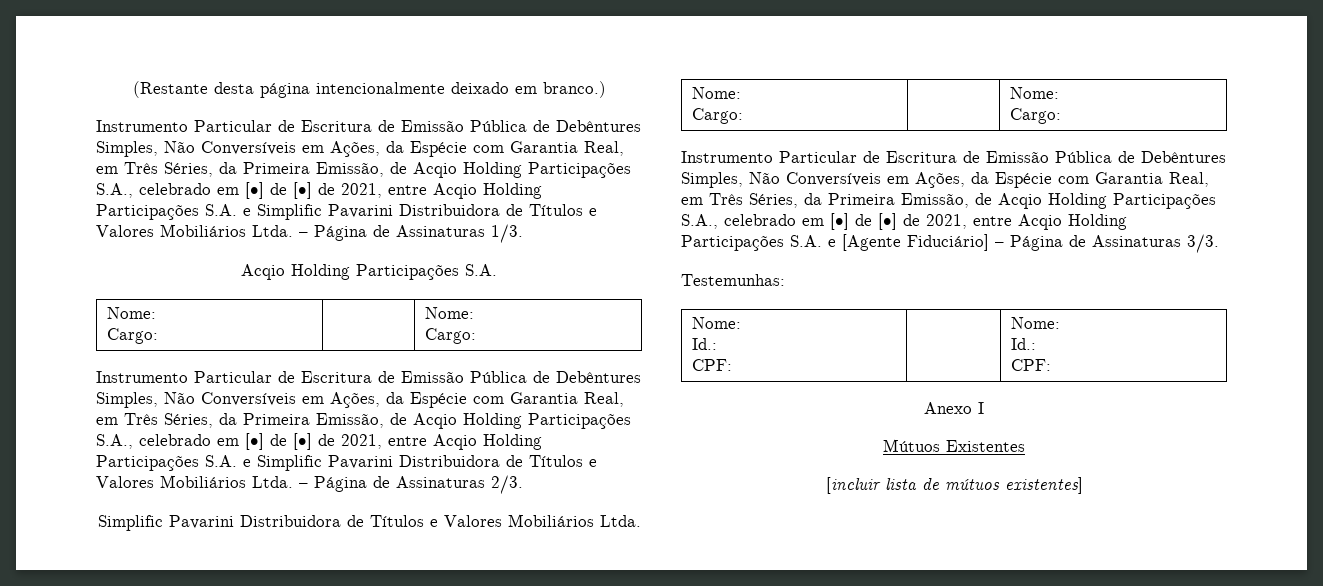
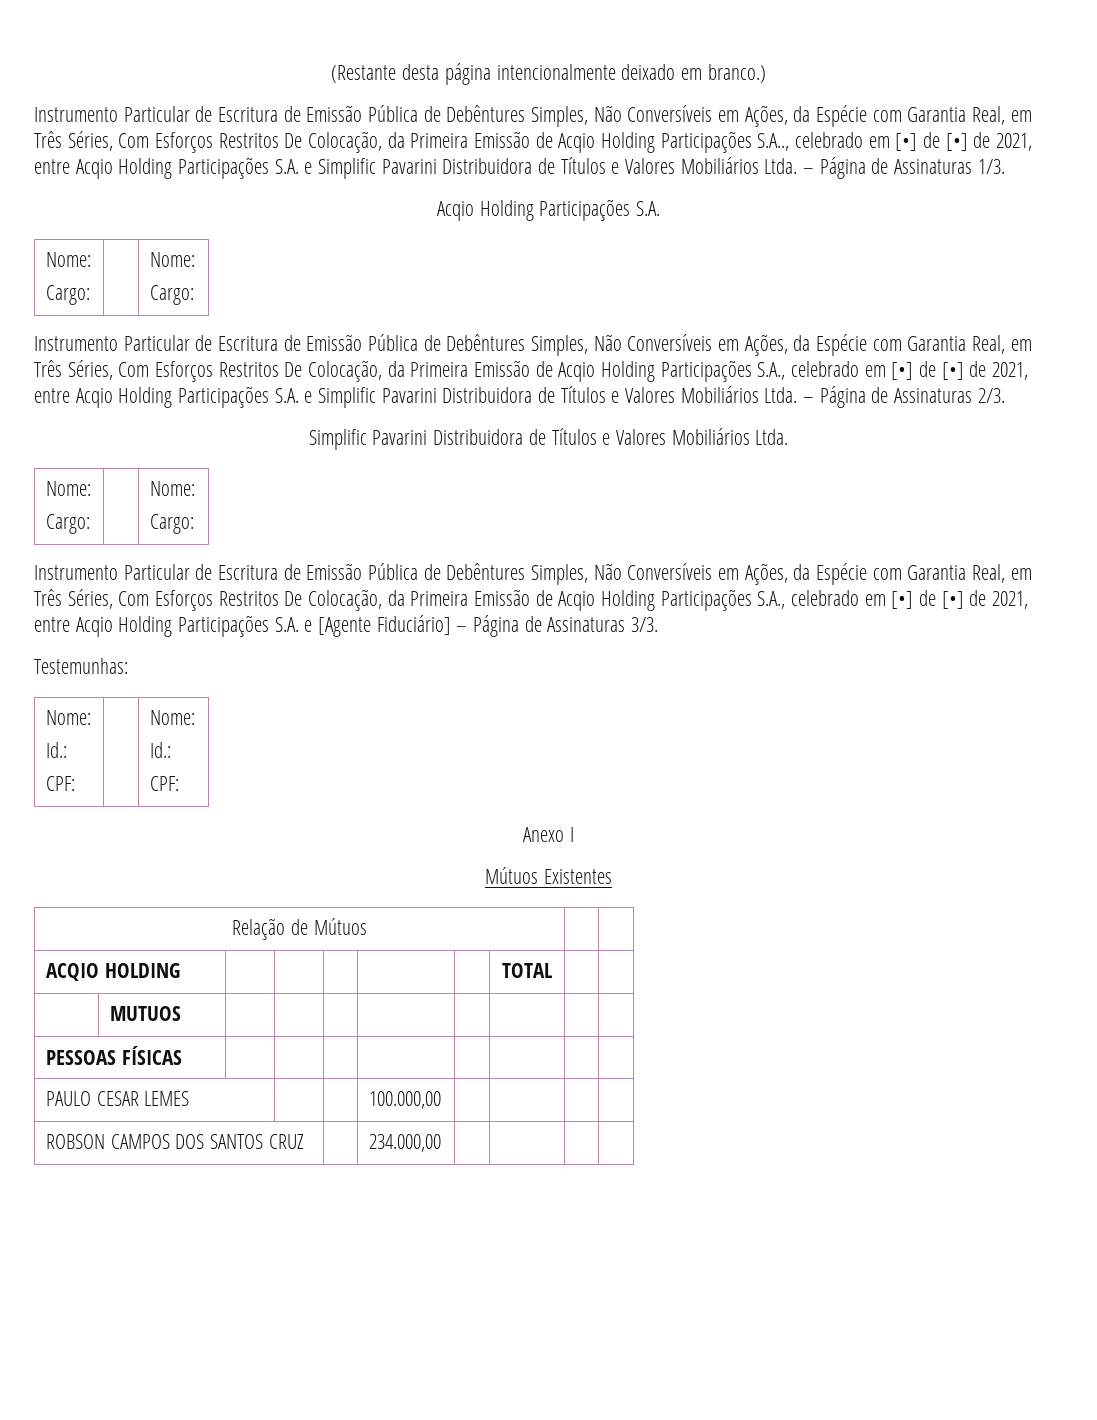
[219,162,631,178] [96,183,133,198] da Primeira Emissão, de Acqio Holding Participações S.A., -> [118,131,790,153] Com Esforços Restritos De Colocação, da Primeira Emissão de Acqio Holding Participações S.A..,
[219,413,384,428] da Primeira Emissão, -> [118,360,531,382] Com Esforços Restritos De Colocação, da Primeira Emissão
[804,193,969,208] da Primeira Emissão, -> [118,589,531,611] Com Esforços Restritos De Colocação, da Primeira Emissão
[825,477,1083,494] // [incluir lista de mútuos existentes] -> [232,918,367,940] [45,963,180,981] [502,963,553,978] [109,1006,181,1021] [45,1046,182,1065] [45,1091,190,1106] [368,1091,441,1109] [45,1134,304,1149] [368,1134,441,1152] // Relação de Mútuos | | // ACQIO HOLDING | | | | | | TOTAL | | // | MUTUOS | | | | | | | | // PESSOAS FÍSICAS | | | | | | | | // PAULO CESAR LEMES | | | 100.000,00 | | | | // ROBSON CAMPOS DOS SANTOS CRUZ | | 234.000,00 | | | |

